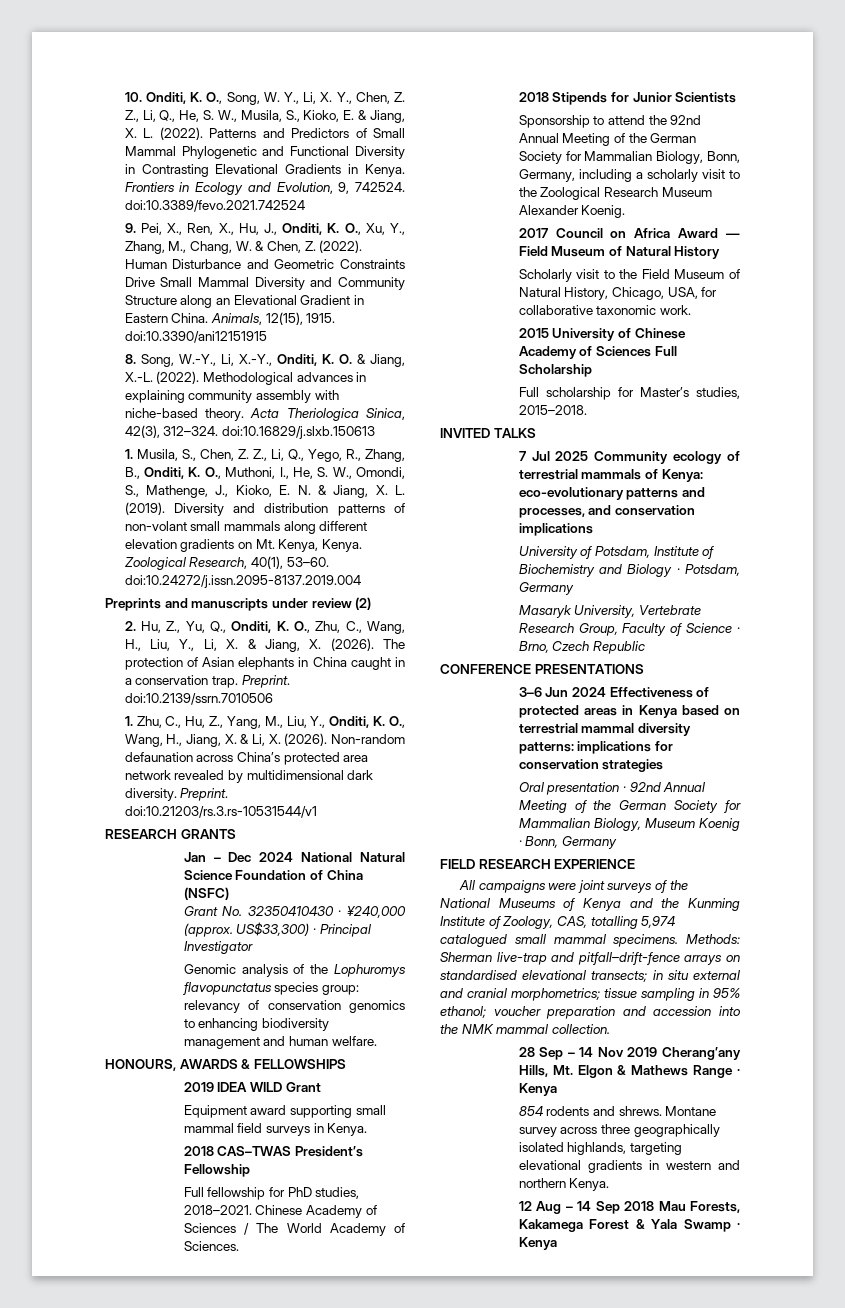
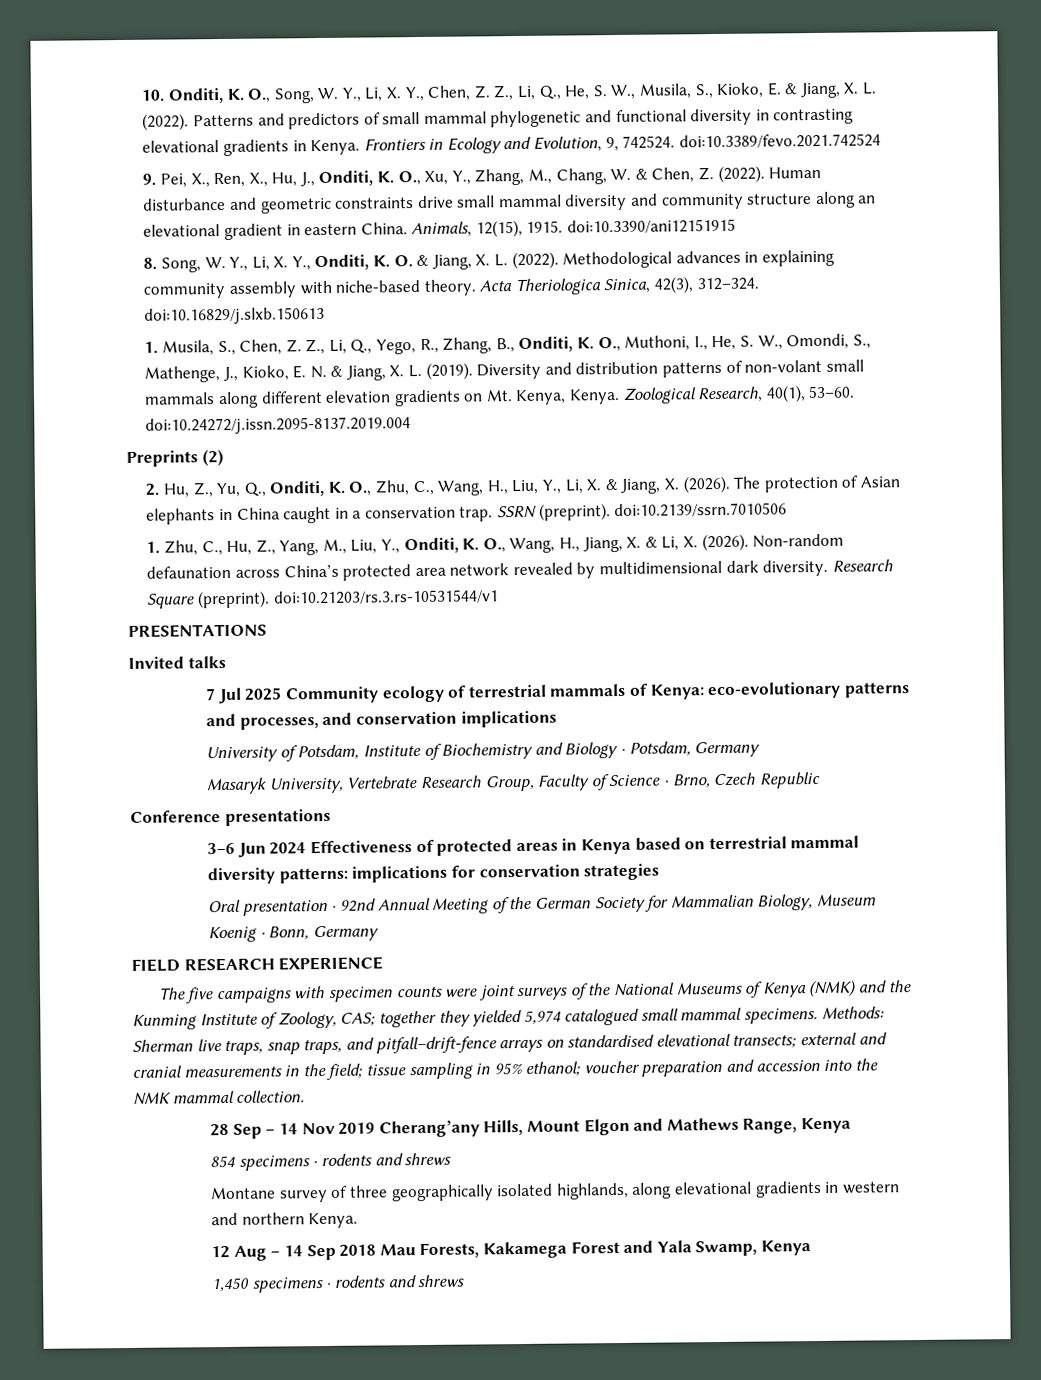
[291,128,406,138] [124,146,406,159] [124,164,342,177] Predictors of Small Mammal Phylogenetic and Functional Diversity in Contrasting Elevational Gradients -> [288,108,855,130] [142,139,289,156] predictors of small mammal phylogenetic and functional diversity in contrasting elevational gradients
[172,259,406,269] [124,277,405,290] [124,295,364,308] [124,313,168,323] Disturbance and Geometric Constraints Drive Small Mammal Diversity and Community Structure along an Elevational Gradient in Eastern -> [143,191,877,214] [143,223,358,240] disturbance and geometric constraints drive small mammal diversity and community structure along an elevational gradient in eastern
[178,354,272,366] W.-Y., Li, X.-Y., -> [204,256,311,271] W. Y., Li, X. Y.,
[124,372,153,382] X.-L. -> [475,254,508,267] X. L.
[164,598,352,611] and manuscripts under review -> (198, 458) none
[241,675,290,688] Preprint. -> [497,503,611,521] SSRN (preprint).
[180,788,229,801] [124,806,317,818] [105,829,236,839] [183,852,405,862] [183,870,363,880] [183,887,229,900] [183,906,406,918] [183,922,371,937] [183,941,253,954] [183,964,406,977] [182,982,360,995] [183,1000,405,1013] [183,1018,330,1031] [183,1036,377,1049] [105,1059,346,1071] [183,1082,321,1092] [183,1105,386,1118] [183,1123,368,1136] [183,1146,364,1157] [183,1164,250,1177] [183,1187,360,1200] [183,1205,377,1218] [183,1223,405,1236] [183,1241,239,1251] [518,92,737,105] [518,115,702,128] [518,133,697,146] [518,151,740,164] [518,169,740,182] [518,187,712,200] [518,205,626,218] [518,228,740,238] [518,246,721,259] [518,269,740,282] [518,287,718,300] [518,305,692,315] [518,328,686,341] [518,346,677,359] [518,364,592,377] [518,387,740,400] [518,405,587,415] [440,428,536,438] Preprint. doi:10.21203/rs.3.rs-10531544/v1 // RESEARCH GRANTS // Jan – Dec 2024 National Natural Science Foundation of China (NSFC) // Grant No. 32350410430 · ¥240,000 (approx. US$33,300) · Principal Investigator // Genomic analysis of the Lophuromys flavopunctatus species group: relevancy of conservation genomics to enhancing biodiversity management and human welfare. // HONOURS, AWARDS & FELLOWSHIPS // 2019 IDEA WILD Grant // Equipment award supporting small mammal field surveys in Kenya. // 2018 CAS–TWAS President’s Fellowship // Full fellowship for PhD studies, 2018–2021. Chinese Academy of Sciences / The World Academy of Sciences. // 2018 Stipends for Junior Scientists // Sponsorship to attend the 92nd Annual Meeting of the German Society for Mammalian Biology, Bonn, Germany, including a scholarly visit to the Zoological Research Museum Alexander Koenig. // 2017 Council on Africa Award — Field Museum of Natural History // Scholarly visit to the Field Museum of Natural History, Chicago, USA, for collaborative taxonomic work. // 2015 University of Chinese Academy of Sciences Full Scholarship // Full scholarship for Master’s studies, 2015–2018. // INVITED TALKS -> [831,559,893,572] [147,589,499,609] [128,623,267,638] [128,655,226,669] Research Square (preprint). doi:10.21203/rs.3.rs-10531544/v1 // PRESENTATIONS // Invited talks
[440,664,644,674] CONFERENCE PRESENTATIONS -> [130,808,331,827] Conference presentations
[458,880,546,893] All campaigns -> [157,985,443,1004] The five campaigns with specimen counts
(621, 904) none -> [808,979,858,998] (NMK)
[556,916,638,929] CAS, totalling -> [340,1009,523,1028] CAS; together they yielded
[496,952,547,965] live-trap -> [196,1039,343,1056] live traps, snap traps,
[652,970,689,980] in situ -> (798, 1041) none
[511,988,600,1001] morphometrics; -> [183,1063,364,1080] measurements in the field;
[552,1065,740,1078] Mt. Elgon & Mathews Range · -> [526,1117,798,1136] Mount Elgon and Mathews Range,
[546,1106,662,1116] rodents and shrews. -> [238,1152,452,1171] specimens · rodents and shrews //
[560,1127,598,1134] across -> [331,1185,349,1198] of
[630,1142,683,1155] targeting -> [631,1182,673,1199] along
[635,1219,740,1232] [518,1237,557,1250] & Yala Swamp · Kenya -> [623,1240,811,1257] [211,1274,466,1293] and Yala Swamp, Kenya // 1,450 specimens · rodents and shrews

